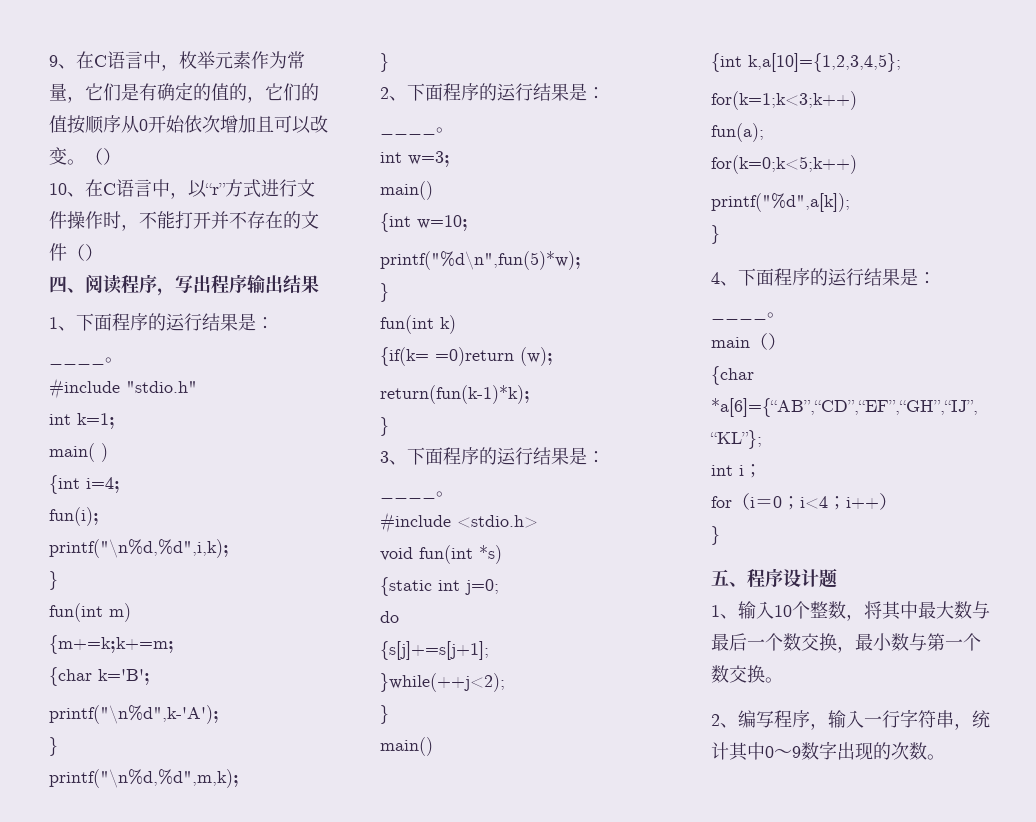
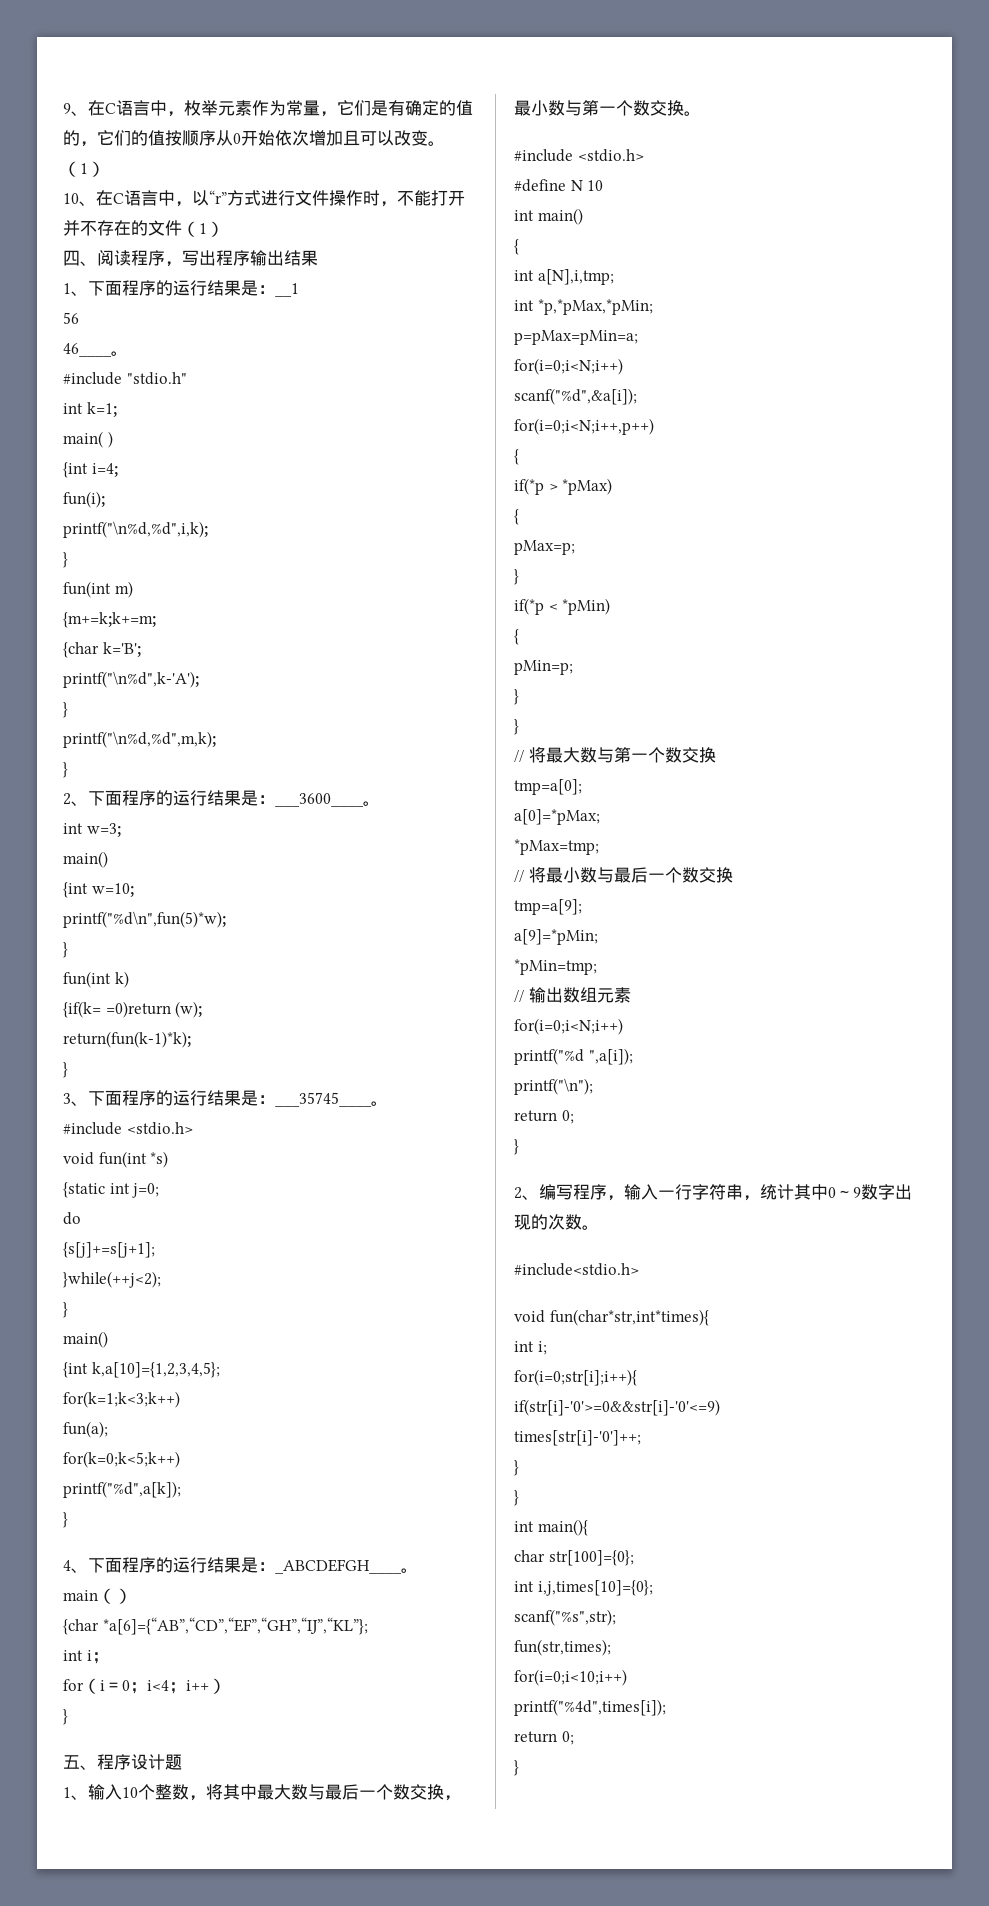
(103, 156) none -> [80,163,88,174] 1
(85, 252) none -> [199,223,207,234] 1
[49,361,105,365] ____ -> [275,283,299,297] [63,312,79,324] [63,343,112,357] __1 // 56 // 46____
[380,131,436,135] ____ -> [275,793,364,807] ___3600____
[380,495,436,499] ____ -> [275,1092,372,1107] ___35745____
[711,316,767,320] ____ -> [275,1559,402,1574] _ABCDEFGH____
(783, 680) none -> [514,149,644,162] [514,179,604,192] [514,208,583,225] [514,239,519,255] [514,269,614,285] [514,299,653,315] [514,330,638,345] [514,358,623,375] [514,388,637,405] [514,418,654,435] [514,449,519,465] [514,478,613,495] [514,509,519,525] [514,540,575,555] [514,569,519,585] [514,598,611,615] [514,629,519,645] [514,660,573,675] [514,689,519,705] [514,719,519,735] [514,747,716,763] [514,779,582,795] [514,809,600,825] [514,839,599,855] [514,867,733,883] [514,899,582,915] [514,929,598,945] [514,959,597,975] [514,987,631,1003] [514,1018,623,1035] [514,1048,633,1065] [514,1078,593,1095] [514,1110,574,1124] [514,1139,519,1155] // #include <stdio.h> // #define N 10 // int main() // { // int a[N],i,tmp; // int *p,*pMax,*pMin; // p=pMax=pMin=a; // for(i=0;i<N;i++) // scanf("%d",&a[i]); // for(i=0;i<N;i++,p++) // { // if(*p > *pMax) // { // pMax=p; // } // if(*p < *pMin) // { // pMin=p; // } // } // // 将最大数与第一个数交换 // tmp=a[0]; // a[0]=*pMax; // *pMax=tmp; // // 将最小数与最后一个数交换 // tmp=a[9]; // a[9]=*pMin; // *pMin=tmp; // // 输出数组元素 // for(i=0;i<N;i++) // printf("%d ",a[i]); // printf("\n"); // return 0; // }
(945, 757) none -> [514,1263,639,1276] [514,1309,709,1326] [514,1341,547,1355] [514,1369,637,1386] [514,1399,720,1416] [514,1430,641,1446] [514,1460,519,1476] [514,1490,519,1506] [514,1519,588,1536] [514,1550,634,1566] [514,1580,653,1596] [514,1609,616,1626] [514,1639,611,1656] [514,1669,627,1686] [514,1699,666,1716] [514,1731,574,1745] [514,1760,519,1776] // #include<stdio.h> // void fun(char*str,int*times){ // int i; // for(i=0;str[i];i++){ // if(str[i]-'0'>=0&&str[i]-'0'<=9) // times[str[i]-'0']++; // } // } // int main(){ // char str[100]={0}; // int i,j,times[10]={0}; // scanf("%s",str); // fun(str,times); // for(i=0;i<10;i++) // printf("%4d",times[i]); // return 0; // }

